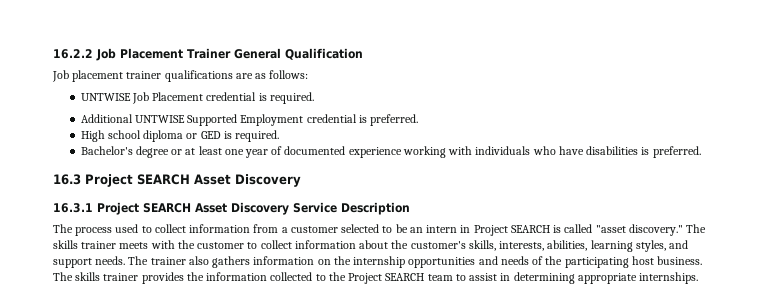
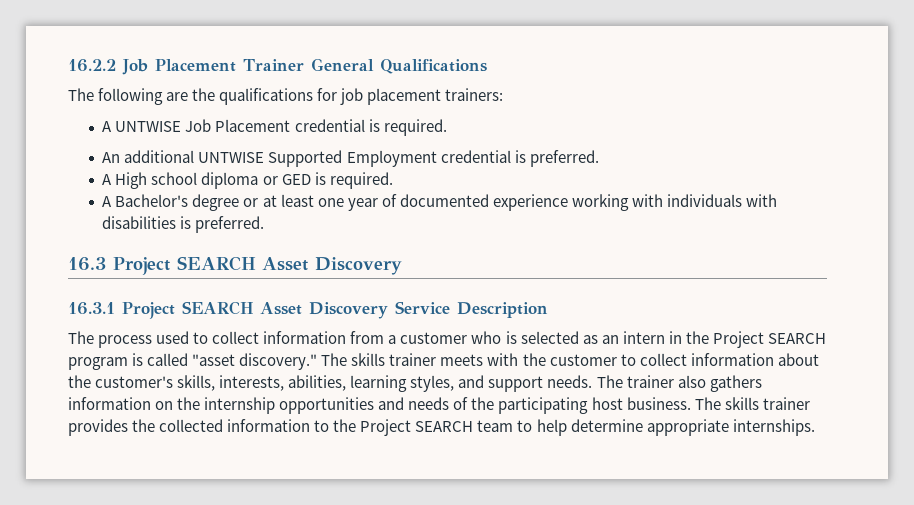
[284,48,363,60] [52,70,309,82] Qualification // Job placement trainer qualifications are as follows: // -> [379,59,487,74] [68,88,504,105] [102,121,113,132] Qualifications // The following are the qualifications for job placement trainers: // A
[80,114,133,123] Additional -> [102,150,195,163] An additional
(418, 120) none -> [102,174,113,185] A
(279, 136) none -> [102,196,113,207] A
[532,146,584,155] who have -> [746,194,778,207] with
[341,224,408,233] selected to be -> [471,331,598,344] who is selected as
[473,225,550,236] Project SEARCH -> [685,331,826,348] [68,357,128,370] the Project SEARCH program
[206,272,313,281] information collected -> [159,419,311,432] collected information
[469,272,575,284] assist in determining -> [536,419,643,436] help determine

